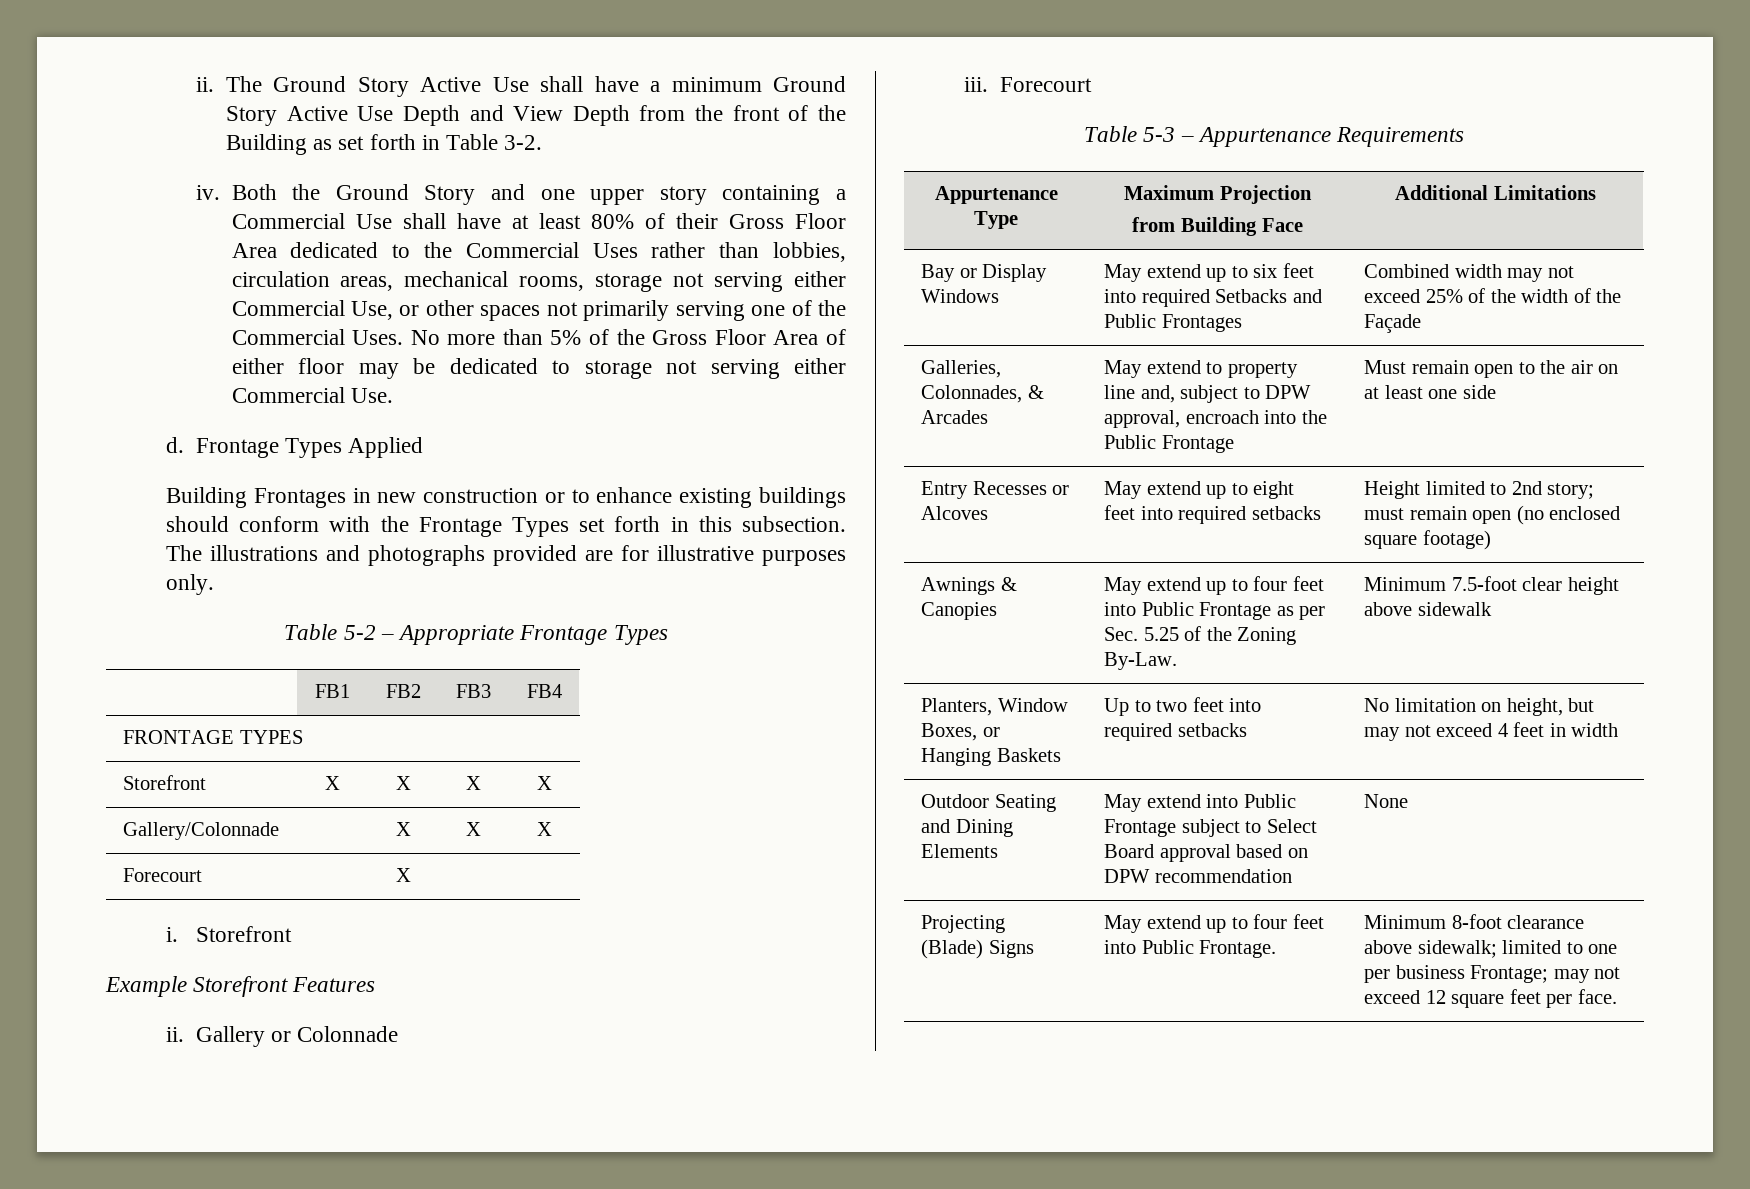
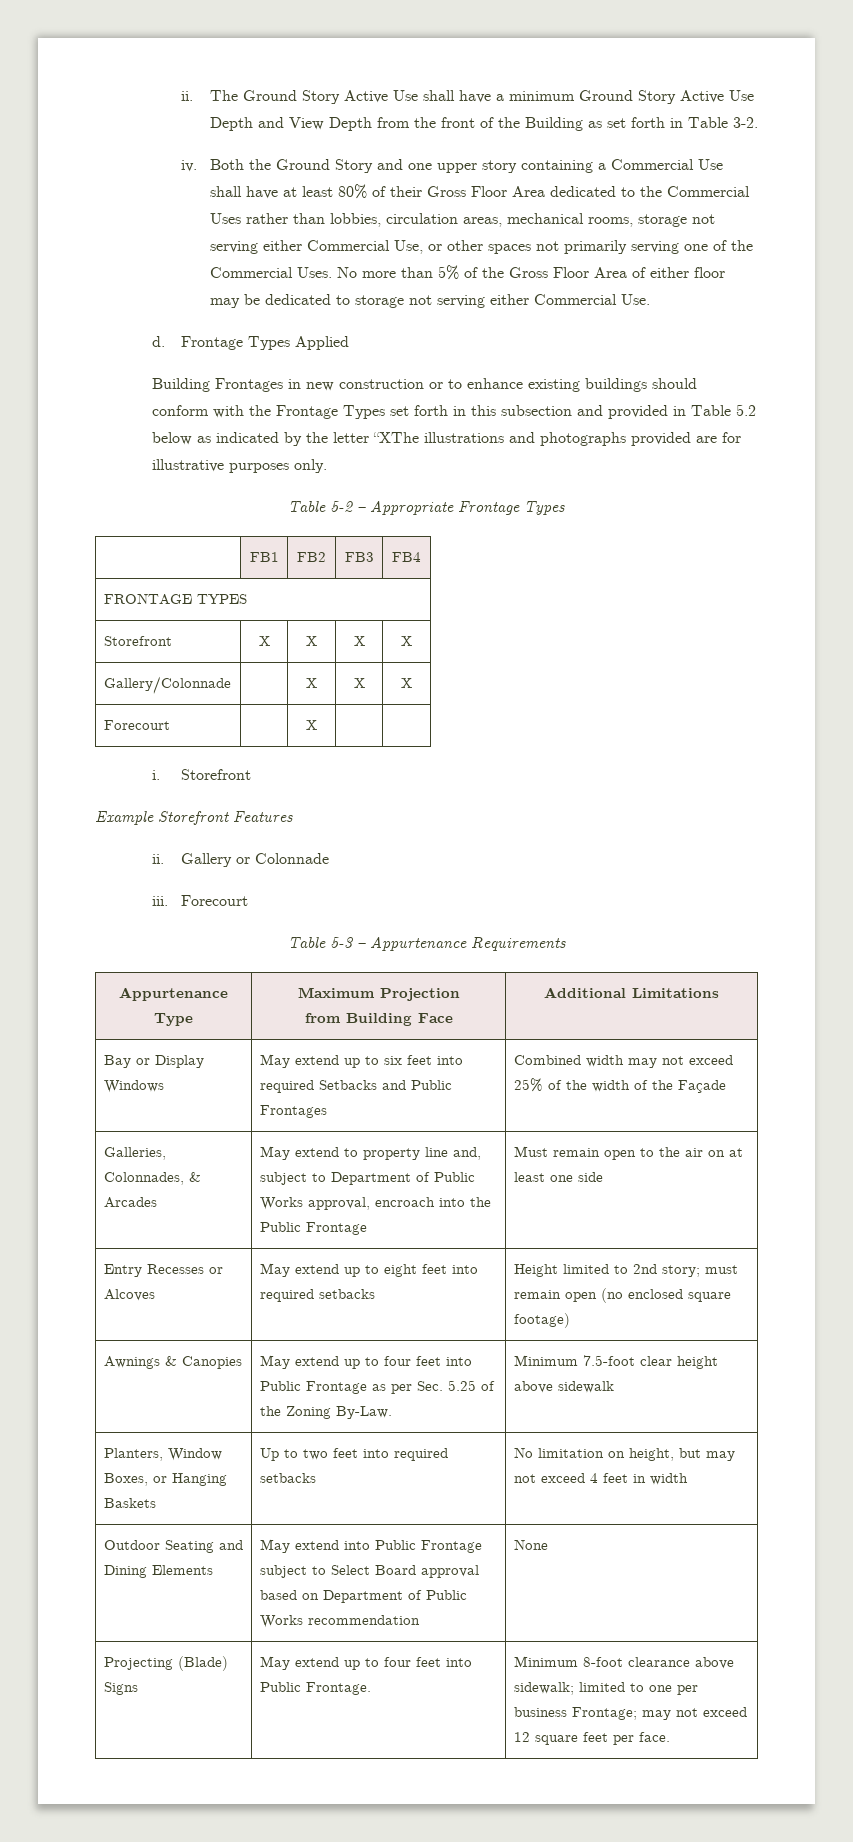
[742,516,847,532] [166,545,203,561] subsection. The -> [501,404,757,419] [152,432,420,446] subsection and provided in Table 5.2 below as indicated by the letter “XThe
[1265,385,1312,399] DPW -> [330,1172,475,1185] [259,1197,303,1210] Department of Public Works
[1104,869,1151,883] DPW -> [322,1590,467,1603] [259,1615,303,1628] Department of Public Works

